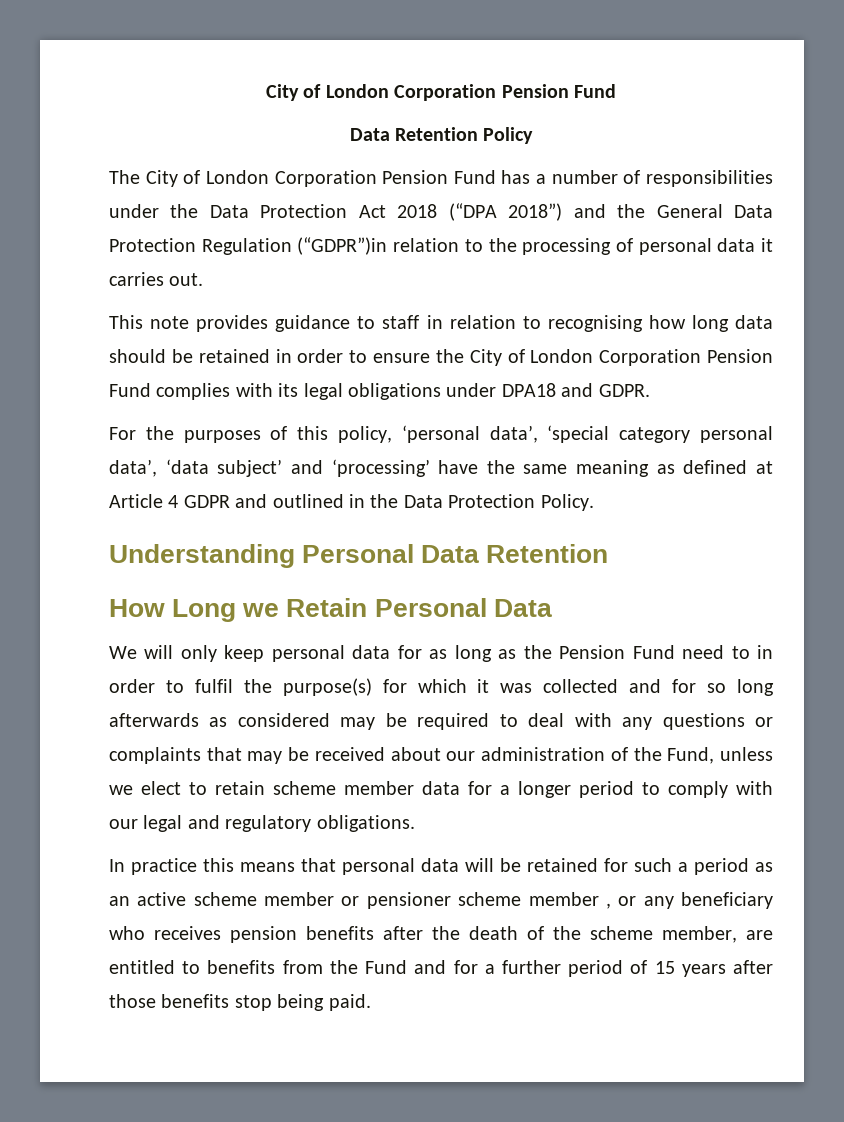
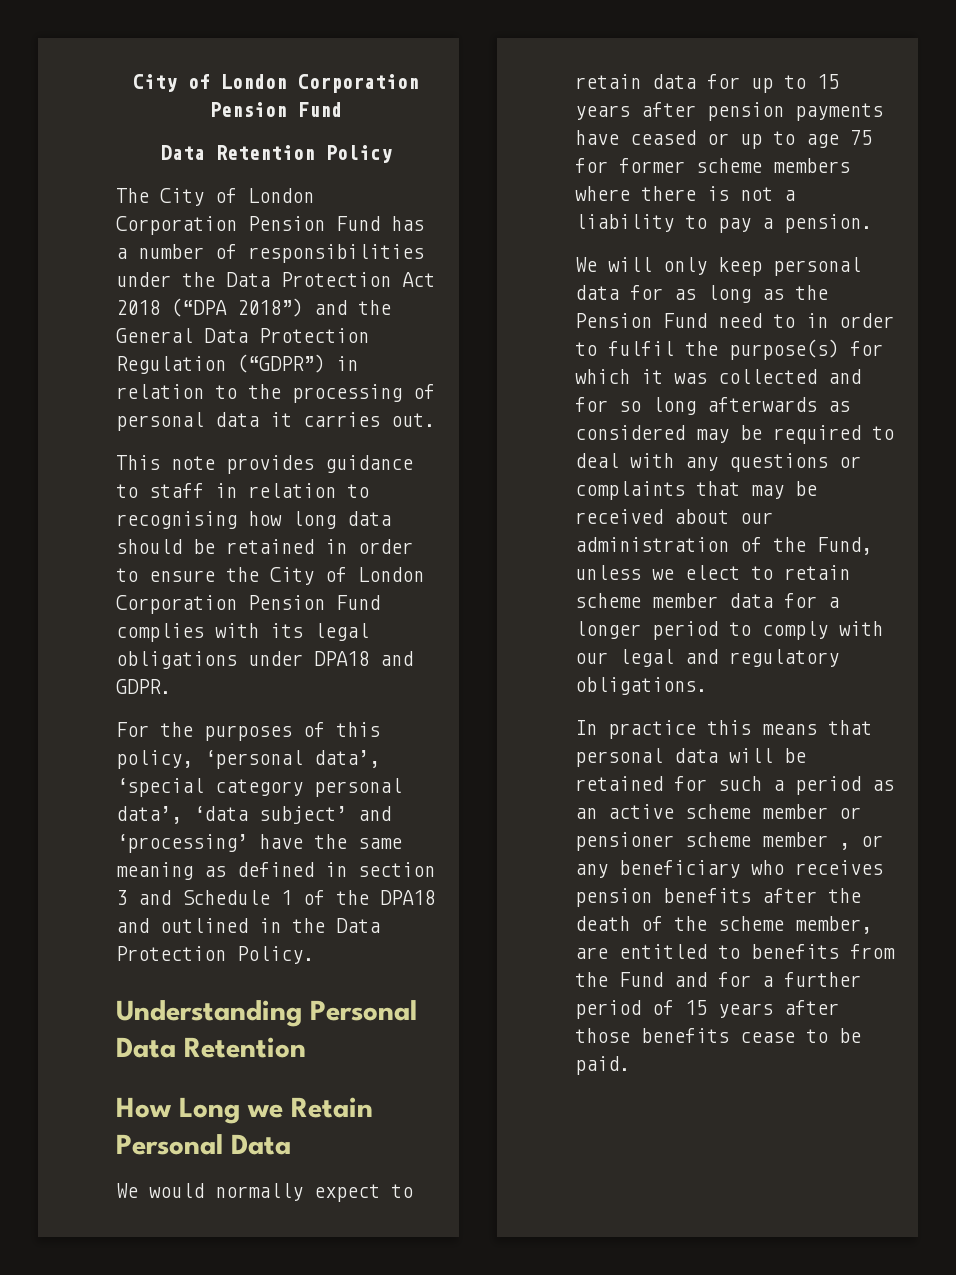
[297,237,388,255] (“GDPR”)in -> [237,354,358,373] (“GDPR”) in
[755,461,773,474] [109,494,230,508] at Article 4 GDPR -> [325,862,435,877] [116,890,435,905] in section 3 and Schedule 1 of the DPA18
(552, 608) none -> [116,1183,413,1202] [575,74,839,93] [575,102,883,121] [575,130,872,149] [575,158,850,173] [575,186,795,201] [575,214,872,233] // We would normally expect to retain data for up to 15 years after pension payments have ceased or up to age 75 for former scheme members where there is not a liability to pay a pension.
[234,994,325,1011] stop being -> [740,1028,861,1043] cease to be

